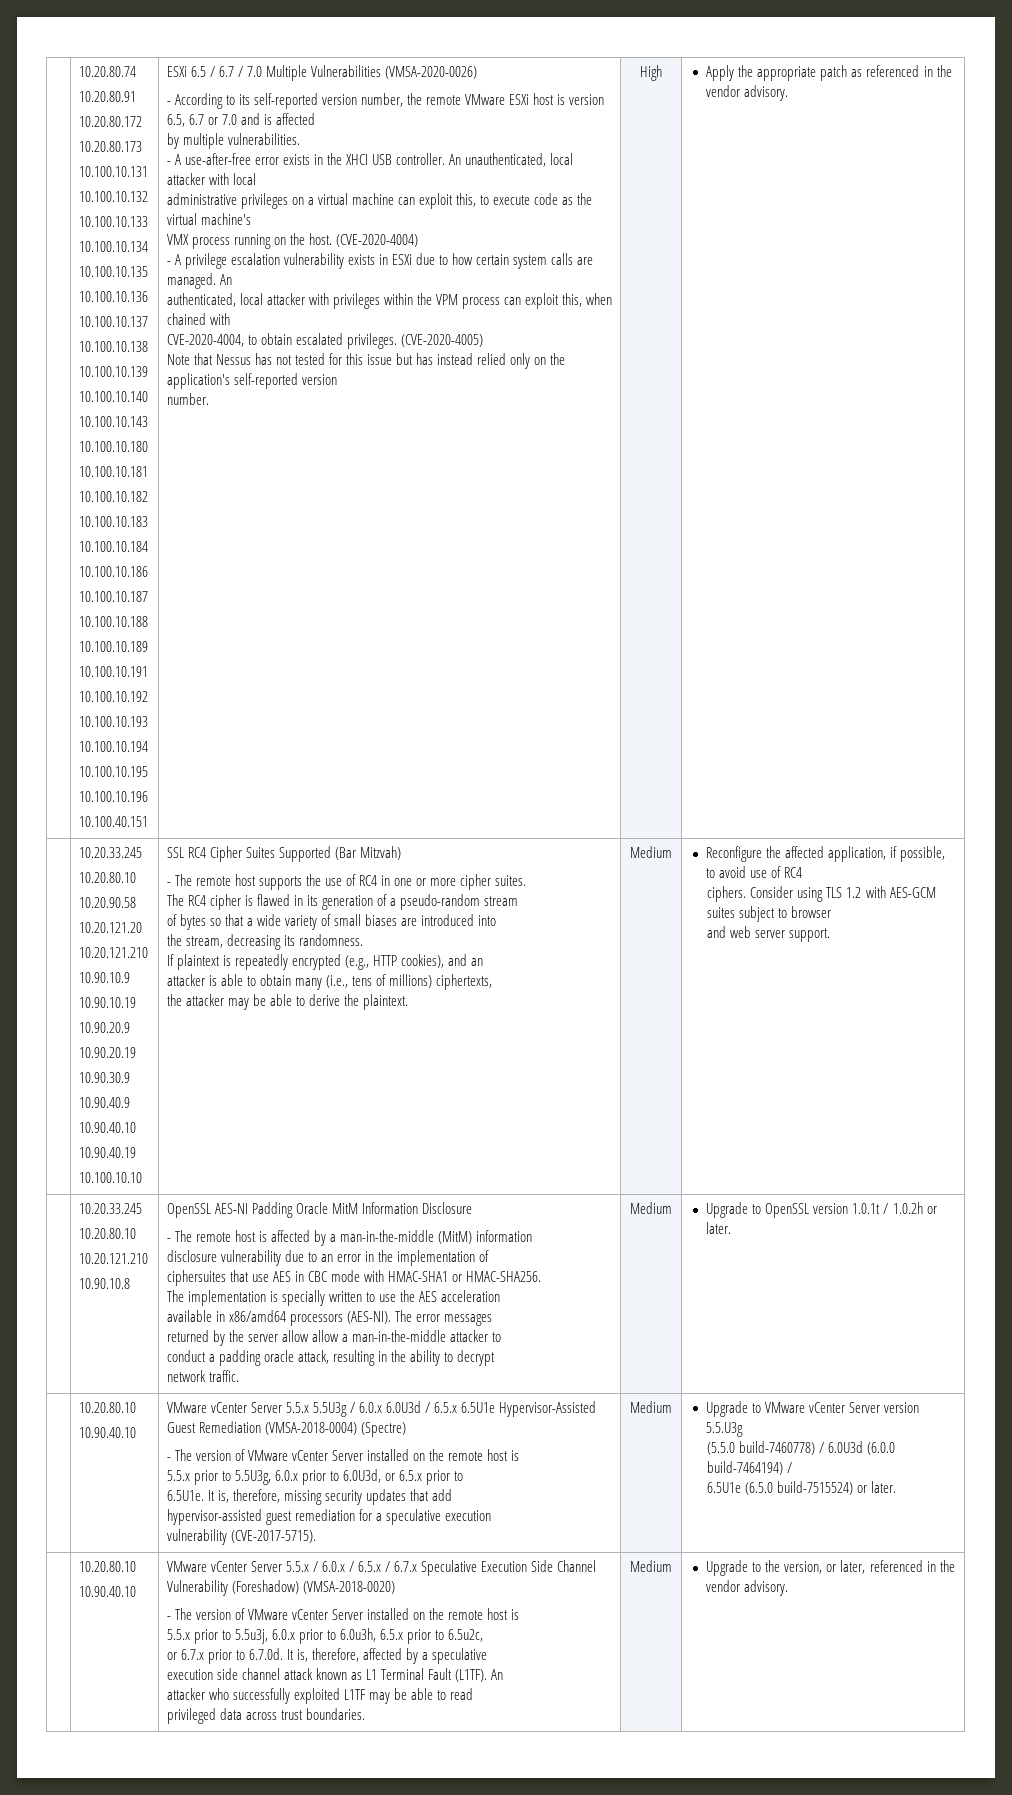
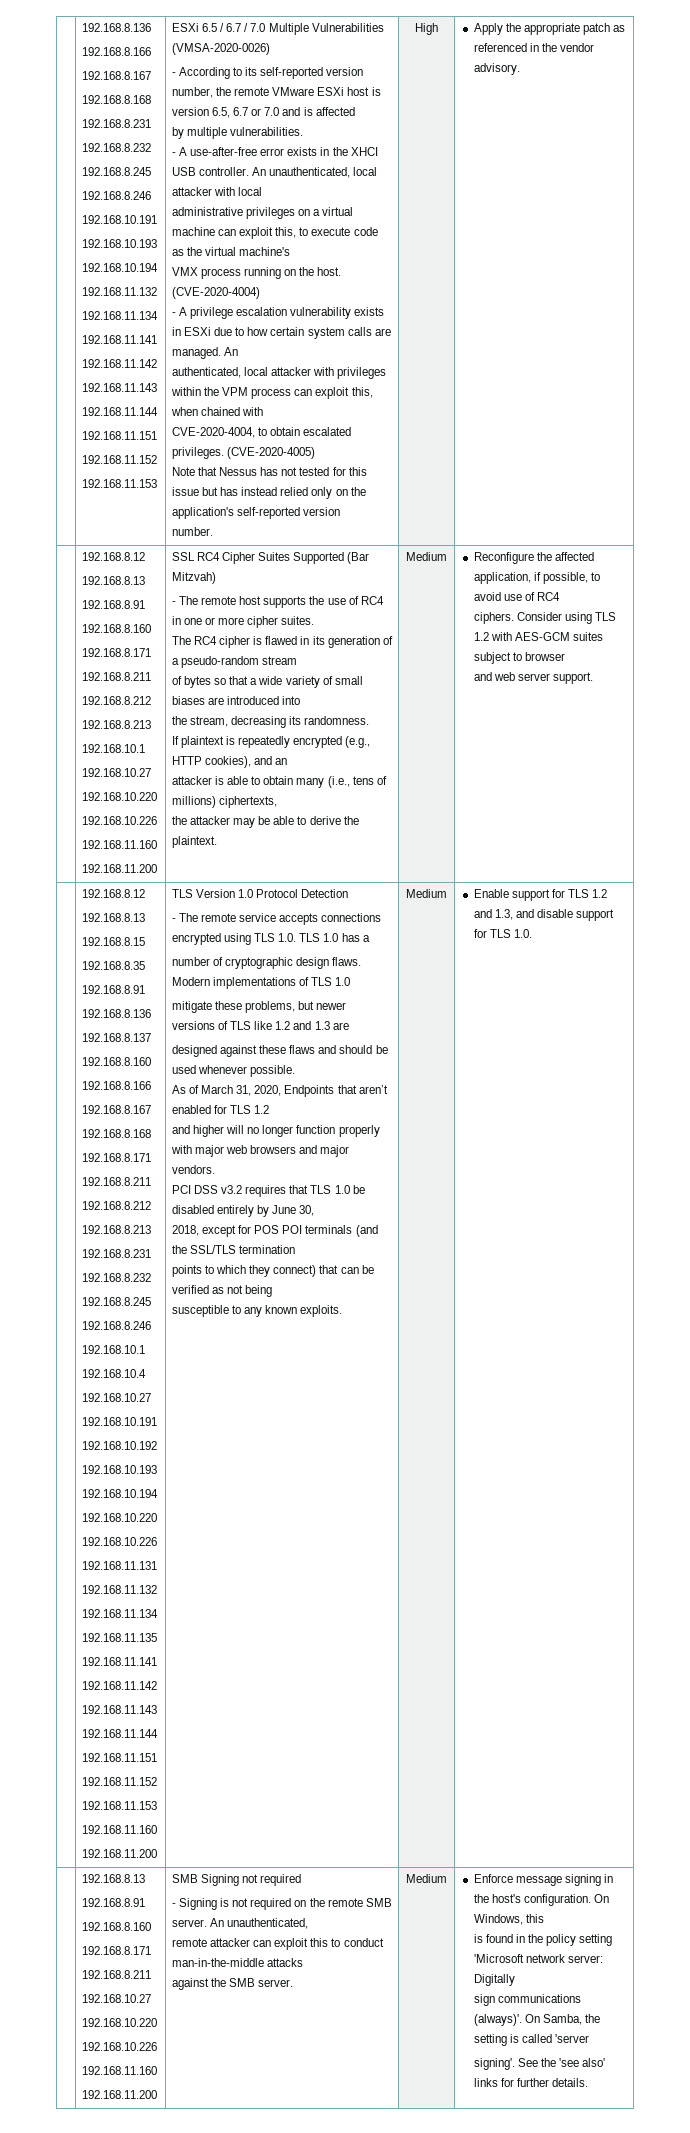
[78,66,136,77] [78,91,136,102] [78,116,142,127] [78,141,142,152] [78,166,148,177] [78,191,148,202] [78,216,148,227] [78,241,148,252] [78,266,148,277] [78,291,148,302] [78,316,148,327] [78,341,148,352] [78,366,148,377] [78,391,148,402] [78,416,148,427] [78,441,148,452] [78,466,148,477] [78,491,148,502] [78,516,148,527] [78,541,148,552] [78,566,148,577] [78,591,148,602] [78,616,148,627] [78,641,148,652] [78,666,148,677] [78,691,148,702] [78,716,148,727] [78,741,148,752] [78,766,148,777] [78,791,148,802] [78,816,148,827] | 10.20.80.74 // 10.20.80.91 // 10.20.80.172 // 10.20.80.173 // 10.100.10.131 // 10.100.10.132 // 10.100.10.133 // 10.100.10.134 // 10.100.10.135 // 10.100.10.136 // 10.100.10.137 // 10.100.10.138 // 10.100.10.139 // 10.100.10.140 // 10.100.10.143 // 10.100.10.180 // 10.100.10.181 // 10.100.10.182 // 10.100.10.183 // 10.100.10.184 // 10.100.10.186 // 10.100.10.187 // 10.100.10.188 // 10.100.10.189 // 10.100.10.191 // 10.100.10.192 // 10.100.10.193 // 10.100.10.194 // 10.100.10.195 // 10.100.10.196 // 10.100.40.151 -> [81,23,151,32] [81,47,151,56] [81,71,151,80] [81,95,151,104] [81,119,151,128] [81,143,151,152] [81,167,151,176] [81,191,151,200] [81,215,157,224] [81,239,157,248] [81,263,158,272] [81,287,157,296] [81,311,158,320] [81,335,157,344] [81,359,157,368] [81,383,157,392] [81,407,158,416] [81,431,157,440] [81,455,157,464] [81,479,157,488] | 192.168.8.136 // 192.168.8.166 // 192.168.8.167 // 192.168.8.168 // 192.168.8.231 // 192.168.8.232 // 192.168.8.245 // 192.168.8.246 // 192.168.10.191 // 192.168.10.193 // 192.168.10.194 // 192.168.11.132 // 192.168.11.134 // 192.168.11.141 // 192.168.11.142 // 192.168.11.143 // 192.168.11.144 // 192.168.11.151 // 192.168.11.152 // 192.168.11.153
[78,847,142,858] [78,872,136,883] [78,897,136,908] [78,922,142,933] [78,947,148,958] [78,972,130,983] [78,997,136,1008] [78,1022,130,1033] [78,1047,136,1058] [78,1072,130,1083] [78,1097,130,1108] [78,1122,136,1133] [78,1147,136,1158] [78,1172,142,1183] 10.20.33.245 // 10.20.80.10 // 10.20.90.58 // 10.20.121.20 // 10.20.121.210 // 10.90.10.9 // 10.90.10.19 // 10.90.20.9 // 10.90.20.19 // 10.90.30.9 // 10.90.40.9 // 10.90.40.10 // 10.90.40.19 // 10.100.10.10 -> [81,552,145,561] [81,576,145,585] [81,600,145,609] [81,624,151,633] [81,648,151,657] [81,672,151,681] [81,696,151,705] [81,720,151,729] [81,744,145,753] [81,768,151,777] [81,792,157,801] [81,816,157,825] [81,840,157,849] [81,864,157,873] 192.168.8.12 // 192.168.8.13 // 192.168.8.91 // 192.168.8.160 // 192.168.8.171 // 192.168.8.211 // 192.168.8.212 // 192.168.8.213 // 192.168.10.1 // 192.168.10.27 // 192.168.10.220 // 192.168.10.226 // 192.168.11.160 // 192.168.11.200
[78,1203,142,1214] [78,1228,136,1239] [78,1253,148,1264] [78,1278,130,1289] [166,1202,472,1218] [166,1230,533,1246] [166,1250,490,1266] [166,1270,542,1286] [166,1290,501,1306] [166,1310,493,1326] [166,1330,502,1346] [166,1350,496,1366] [166,1370,239,1382] [630,1202,672,1214] [706,1202,937,1218] [706,1222,732,1234] [78,1402,136,1413] [78,1427,136,1438] [166,1401,597,1417] [166,1421,406,1437] [166,1449,520,1461] [166,1469,464,1485] [166,1489,453,1505] [166,1509,491,1525] [166,1529,316,1545] [630,1401,672,1413] [706,1401,920,1417] [706,1422,744,1437] [707,1441,896,1455] [707,1461,793,1475] [707,1481,897,1495] [78,1561,136,1572] [78,1586,136,1597] [166,1560,597,1576] [166,1580,395,1596] [166,1608,520,1620] [166,1628,484,1644] [166,1648,488,1664] [166,1668,504,1682] [166,1688,474,1704] [166,1708,365,1724] [630,1560,672,1572] [706,1560,955,1576] [706,1580,789,1596] 10.20.33.245 // 10.20.80.10 // 10.20.121.210 // 10.90.10.8 | OpenSSL AES-NI Padding Oracle MitM Information Disclosure // - The remote host is affected by a man-in-the-middle (MitM) information // disclosure vulnerability due to an error in the implementation of // ciphersuites that use AES in CBC mode with HMAC-SHA1 or HMAC-SHA256. // The implementation is specially written to use the AES acceleration // available in x86/amd64 processors (AES-NI). The error messages // returned by the server allow allow a man-in-the-middle attacker to // conduct a padding oracle attack, resulting in the ability to decrypt // network traffic. | Medium | Upgrade to OpenSSL version 1.0.1t / 1.0.2h or later. // | 10.20.80.10 // 10.90.40.10 | VMware vCenter Server 5.5.x 5.5U3g / 6.0.x 6.0U3d / 6.5.x 6.5U1e Hypervisor-Assisted Guest Remediation (VMSA-2018-0004) (Spectre) // - The version of VMware vCenter Server installed on the remote host is // 5.5.x prior to 5.5U3g, 6.0.x prior to 6.0U3d, or 6.5.x prior to // 6.5U1e. It is, therefore, missing security updates that add // hypervisor-assisted guest remediation for a speculative execution // vulnerability (CVE-2017-5715). | Medium | Upgrade to VMware vCenter Server version 5.5.U3g // (5.5.0 build-7460778) / 6.0U3d (6.0.0 build-7464194) / // 6.5U1e (6.5.0 build-7515524) or later. // | 10.20.80.10 // 10.90.40.10 | VMware vCenter Server 5.5.x / 6.0.x / 6.5.x / 6.7.x Speculative Execution Side Channel Vulnerability (Foreshadow) (VMSA-2018-0020) // - The version of VMware vCenter Server installed on the remote host is // 5.5.x prior to 5.5u3j, 6.0.x prior to 6.0u3h, 6.5.x prior to 6.5u2c, // or 6.7.x prior to 6.7.0d. It is, therefore, affected by a speculative // execution side channel attack known as L1 Terminal Fault (L1TF). An // attacker who successfully exploited L1TF may be able to read // privileged data across trust boundaries. | Medium | Upgrade to the version, or later, referenced in the vendor advisory. -> [81,889,145,898] [81,913,145,922] [81,937,145,946] [81,961,145,970] [81,985,145,994] [81,1009,151,1018] [81,1033,151,1042] [81,1057,151,1066] [81,1081,151,1090] [81,1105,151,1114] [81,1129,151,1138] [81,1153,151,1162] [81,1177,151,1186] [81,1201,151,1210] [81,1225,151,1234] [81,1249,151,1258] [81,1273,151,1282] [81,1297,151,1306] [81,1321,151,1330] [81,1345,145,1354] [81,1369,146,1378] [81,1393,151,1402] [81,1417,157,1426] [81,1441,157,1450] [81,1465,157,1474] [81,1489,158,1498] [81,1513,157,1522] [81,1537,157,1546] [81,1561,157,1570] [81,1585,157,1594] [81,1609,158,1618] [81,1633,157,1642] [81,1657,157,1666] [81,1681,157,1690] [81,1705,157,1714] [81,1729,158,1738] [81,1753,157,1762] [81,1777,157,1786] [81,1801,157,1810] [81,1825,157,1834] [81,1849,157,1858] [171,889,349,898] [171,913,382,925] [171,933,370,945] [171,957,362,969] [171,977,351,989] [171,1001,347,1013] [171,1021,349,1030] [171,1045,388,1057] [171,1065,296,1077] [171,1085,388,1097] [171,1105,270,1114] [171,1125,380,1137] [170,1145,350,1157] [171,1165,215,1174] [171,1185,365,1197] [171,1205,315,1217] [171,1225,378,1237] [171,1245,296,1254] [171,1265,374,1277] [171,1285,273,1297] [171,1305,343,1317] [406,889,447,898] [473,889,607,901] [473,909,614,921] [473,929,532,938] [81,1874,145,1883] [81,1898,145,1907] [81,1922,151,1931] [81,1946,151,1955] [81,1970,151,1979] [81,1994,151,2003] [81,2018,157,2027] [81,2042,157,2051] [81,2066,157,2075] [81,2090,157,2099] [171,1874,302,1886] [171,1898,392,1910] [171,1918,309,1929] [171,1938,384,1950] [171,1958,304,1967] [171,1978,294,1990] [406,1874,447,1883] [473,1874,613,1886] [473,1894,609,1906] [473,1914,544,1925] [473,1934,613,1946] [473,1954,604,1963] [473,1974,515,1986] [473,1994,581,2006] [473,2014,601,2026] [473,2034,590,2046] [473,2058,606,2070] [473,2078,589,2087] 192.168.8.12 // 192.168.8.13 // 192.168.8.15 // 192.168.8.35 // 192.168.8.91 // 192.168.8.136 // 192.168.8.137 // 192.168.8.160 // 192.168.8.166 // 192.168.8.167 // 192.168.8.168 // 192.168.8.171 // 192.168.8.211 // 192.168.8.212 // 192.168.8.213 // 192.168.8.231 // 192.168.8.232 // 192.168.8.245 // 192.168.8.246 // 192.168.10.1 // 192.168.10.4 // 192.168.10.27 // 192.168.10.191 // 192.168.10.192 // 192.168.10.193 // 192.168.10.194 // 192.168.10.220 // 192.168.10.226 // 192.168.11.131 // 192.168.11.132 // 192.168.11.134 // 192.168.11.135 // 192.168.11.141 // 192.168.11.142 // 192.168.11.143 // 192.168.11.144 // 192.168.11.151 // 192.168.11.152 // 192.168.11.153 // 192.168.11.160 // 192.168.11.200 | TLS Version 1.0 Protocol Detection // - The remote service accepts connections encrypted using TLS 1.0. TLS 1.0 has a // number of cryptographic design flaws. Modern implementations of TLS 1.0 // mitigate these problems, but newer versions of TLS like 1.2 and 1.3 are // designed against these flaws and should be used whenever possible. // As of March 31, 2020, Endpoints that aren’t enabled for TLS 1.2 // and higher will no longer function properly with major web browsers and major vendors. // PCI DSS v3.2 requires that TLS 1.0 be disabled entirely by June 30, // 2018, except for POS POI terminals (and the SSL/TLS termination // points to which they connect) that can be verified as not being // susceptible to any known exploits. | Medium | Enable support for TLS 1.2 and 1.3, and disable support for TLS 1.0. // | 192.168.8.13 // 192.168.8.91 // 192.168.8.160 // 192.168.8.171 // 192.168.8.211 // 192.168.10.27 // 192.168.10.220 // 192.168.10.226 // 192.168.11.160 // 192.168.11.200 | SMB Signing not required // - Signing is not required on the remote SMB server. An unauthenticated, // remote attacker can exploit this to conduct man-in-the-middle attacks // against the SMB server. | Medium | Enforce message signing in the host's configuration. On Windows, this // is found in the policy setting 'Microsoft network server: Digitally // sign communications (always)'. On Samba, the setting is called 'server // signing'. See the 'see also' links for further details.

